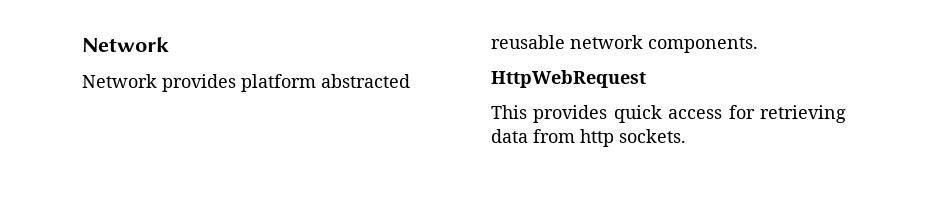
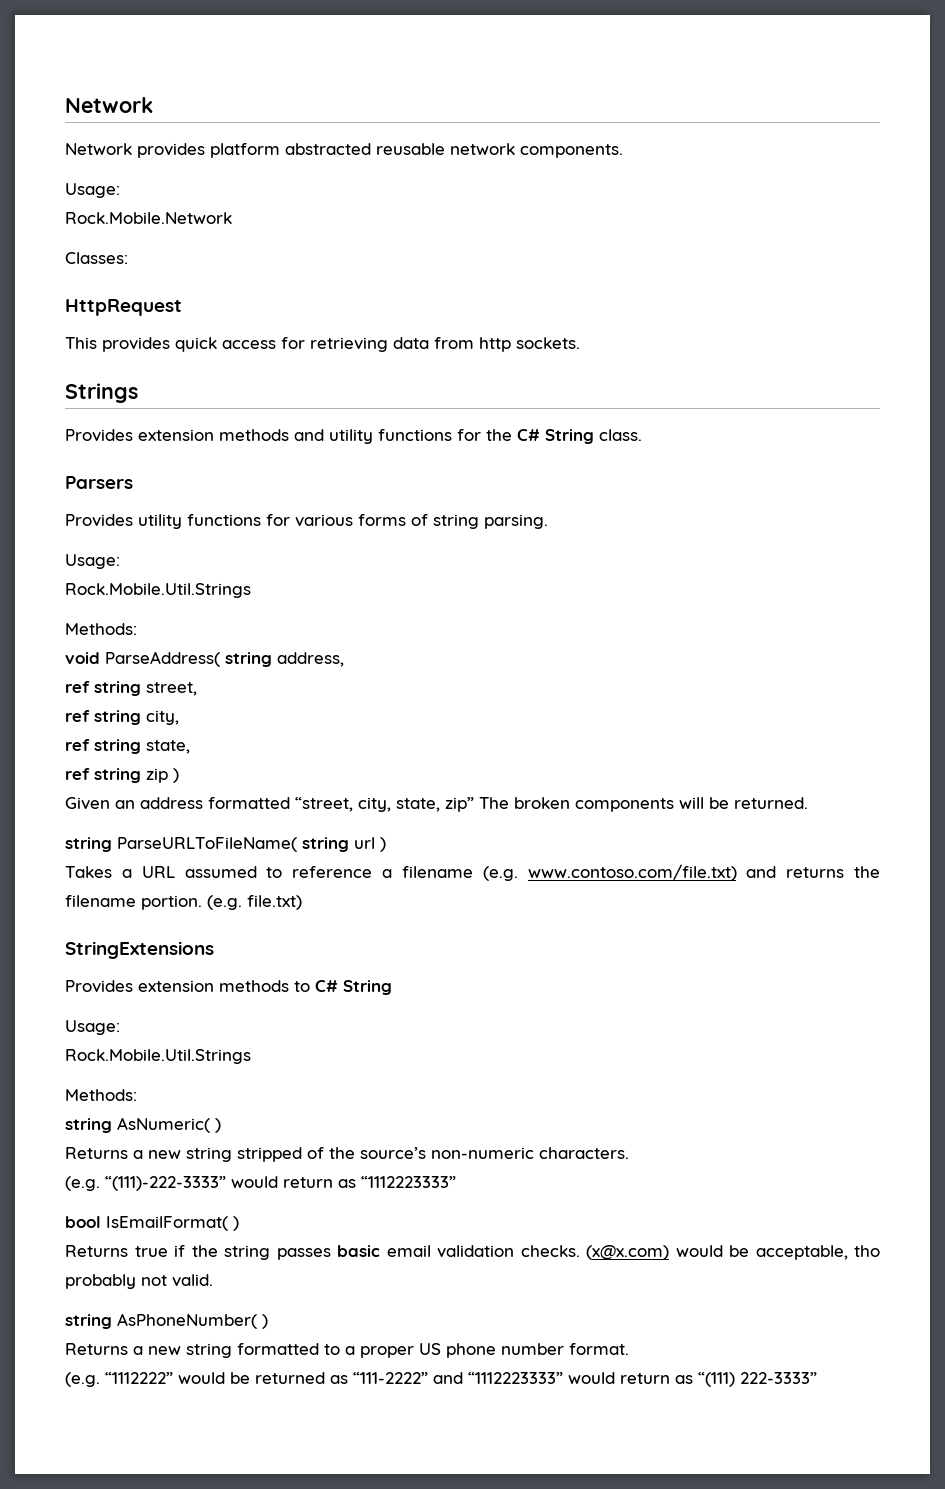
[491,70,646,88] HttpWebRequest -> [65,183,120,198] [65,212,232,224] [65,252,128,264] [65,299,182,316] Usage: // Rock.Mobile.Network // Classes: // HttpRequest
(686, 136) none -> [65,383,138,403] [65,429,642,444] [65,476,133,489] [65,514,548,529] [65,554,120,569] [65,583,251,598] [65,623,137,635] [65,651,344,667] [65,681,197,696] [65,710,179,725] [65,739,190,754] [65,768,179,783] [65,797,808,812] [65,837,386,852] [65,864,881,881] [65,895,302,910] [65,941,214,959] [65,980,392,995] [65,1020,120,1035] [65,1049,251,1064] [65,1089,137,1101] [65,1117,221,1133] [65,1147,629,1162] [65,1176,456,1191] [65,1216,239,1231] [65,1245,880,1260] [65,1274,213,1289] [65,1313,268,1329] [65,1343,629,1358] [65,1372,817,1387] // Strings // Provides extension methods and utility functions for the C# String class. // Parsers // Provides utility functions for various forms of string parsing. // Usage: // Rock.Mobile.Util.Strings // Methods: // void ParseAddress( string address, // ref string street, // ref string city, // ref string state, // ref string zip ) // Given an address formatted “street, city, state, zip” The broken components will be returned. // string ParseURLToFileName( string url ) // Takes a URL assumed to reference a filename (e.g. www.contoso.com/file.txt) and returns the filename portion. (e.g. file.txt) // StringExtensions // Provides extension methods to C# String // Usage: // Rock.Mobile.Util.Strings // Methods: // string AsNumeric( ) // Returns a new string stripped of the source’s non-numeric characters. // (e.g. “(111)-222-3333” would return as “1112223333” // bool IsEmailFormat( ) // Returns true if the string passes basic email validation checks. (x@x.com) would be acceptable, tho probably not valid. // string AsPhoneNumber( ) // Returns a new string formatted to a proper US phone number format. // (e.g. “1112222” would be returned as “111-2222” and “1112223333” would return as “(111) 222-3333”

